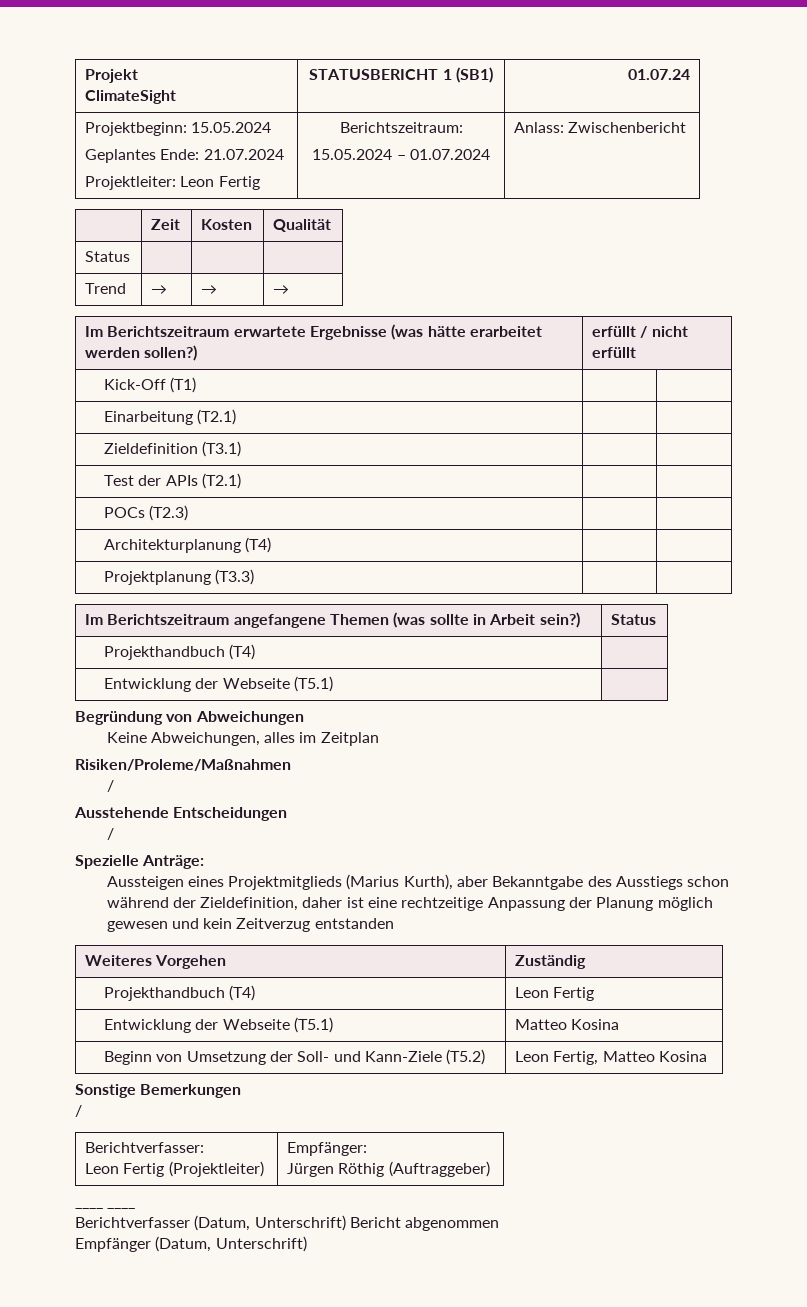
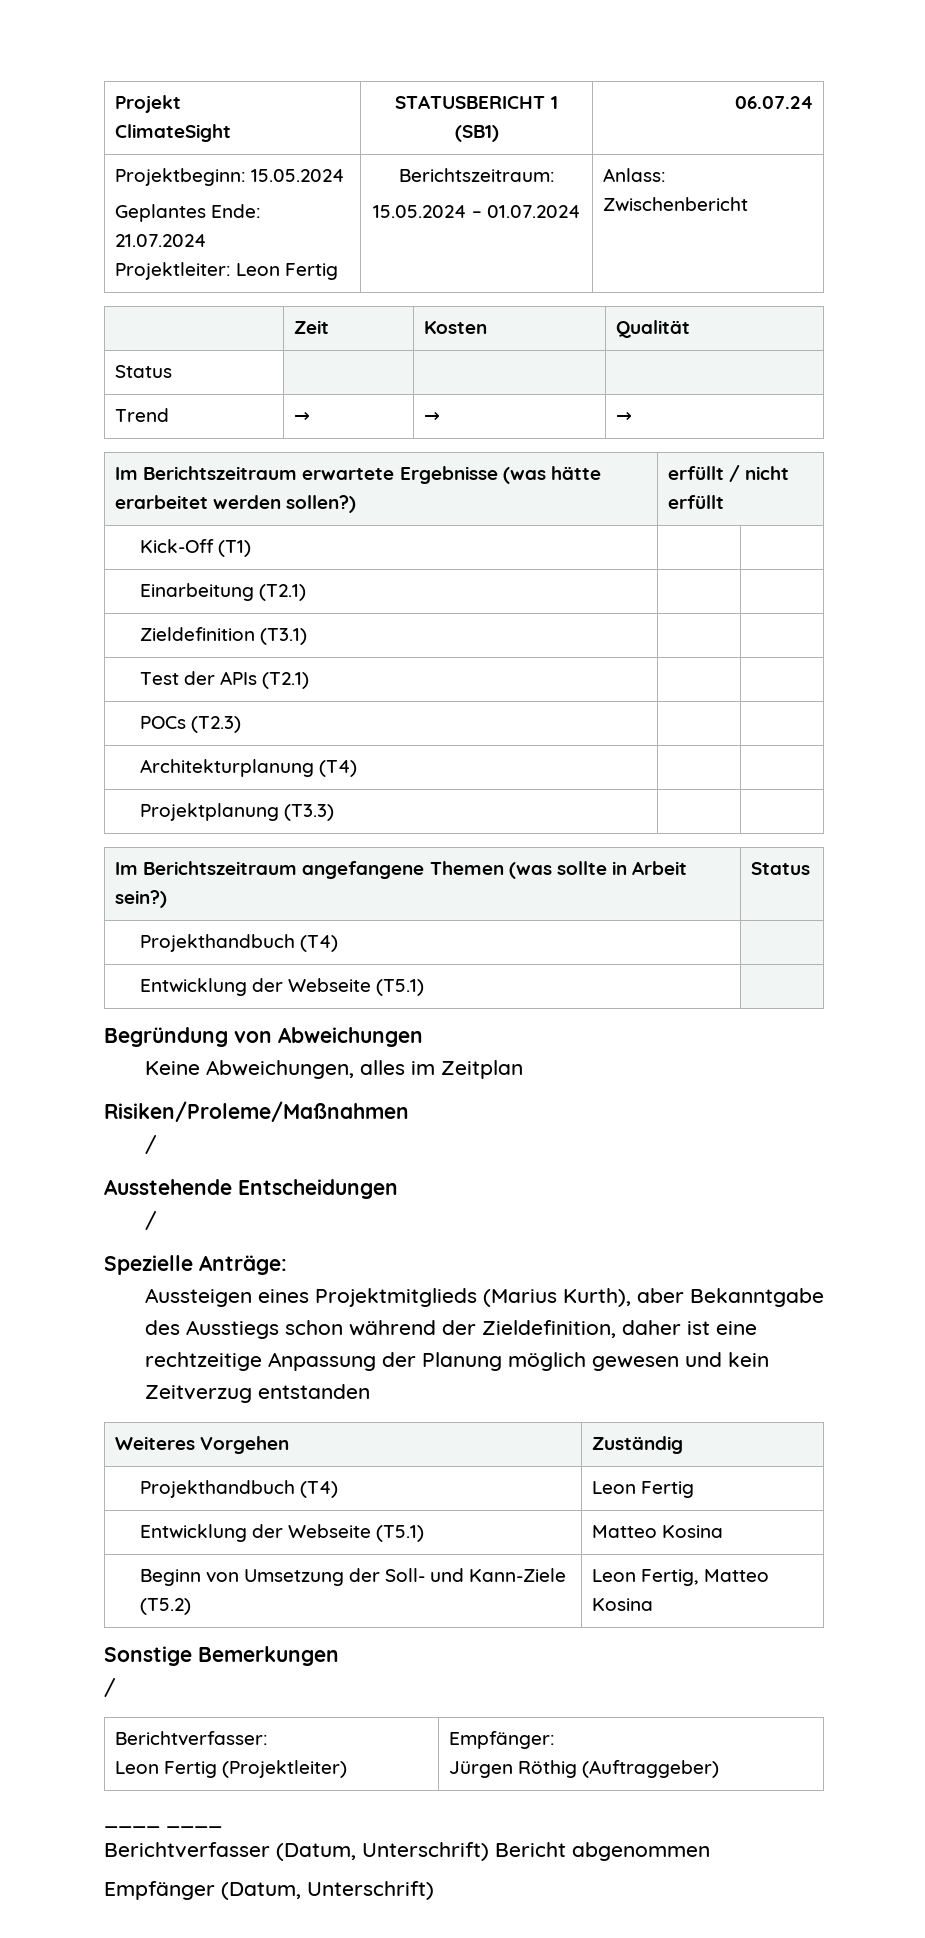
[627,69,690,80] 01.07.24 -> [734,96,813,109] 06.07.24

